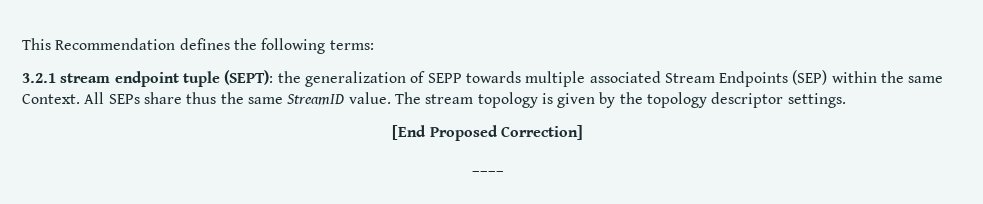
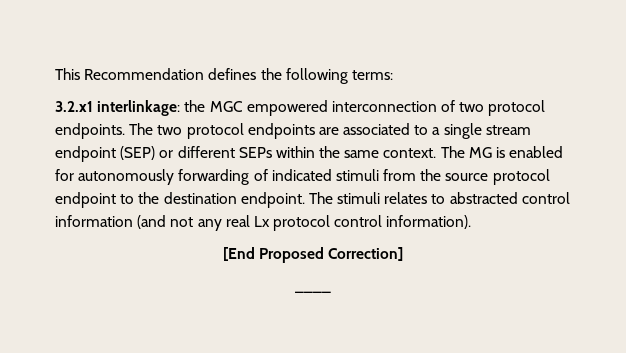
[22,70,944,87] [22,92,846,108] 3.2.1 stream endpoint tuple (SEPT): the generalization of SEPP towards multiple associated Stream Endpoints (SEP) within the same Context. All SEPs share thus the same StreamID value. The stream topology is given by the topology descriptor settings. -> [55,100,546,116] [55,123,531,139] [55,146,564,162] [55,169,550,185] [55,192,570,208] [55,215,472,231] 3.2.x1 interlinkage: the MGC empowered interconnection of two protocol endpoints. The two protocol endpoints are associated to a single stream endpoint (SEP) or different SEPs within the same context. The MG is enabled for autonomously forwarding of indicated stimuli from the source protocol endpoint to the destination endpoint. The stimuli relates to abstracted control information (and not any real Lx protocol control information).

